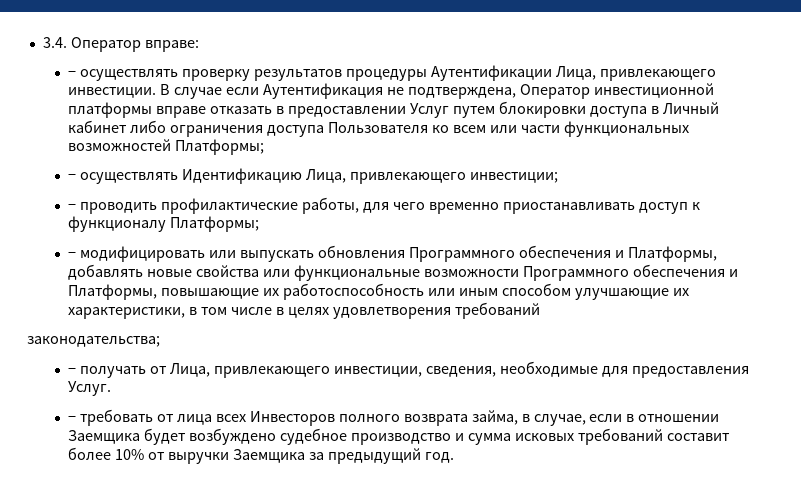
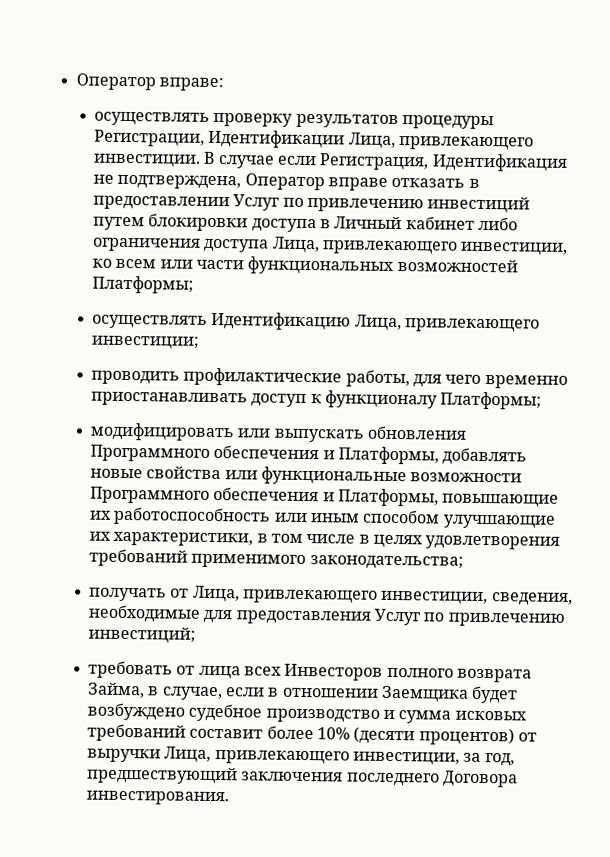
[42,37,67,48] 3.4. -> (75, 82) none
[68,71,77,77] − -> (224, 84) none
[430,65,552,81] Аутентификации -> [94,129,346,149] Регистрации, Идентификации
[263,83,384,99] Аутентификация -> [319,153,568,172] Регистрация, Идентификация
[593,83,714,98] [68,102,153,118] инвестиционной платформы -> (325, 182) none
(449, 110) none -> [282,196,531,214] по привлечению инвестиций
[328,122,429,133] Пользователя -> [271,236,569,256] Лица, привлекающего инвестиции,
[68,174,77,180] − -> (195, 284) none
[68,204,77,210] − -> (201, 342) none
[68,252,77,258] − -> (543, 400) none
(540, 310) // -> [191,553,307,569] применимого
[68,368,77,374] − -> (464, 562) none
[68,381,112,396] [68,416,77,422] Услуг. // − -> [373,608,565,627] [88,626,197,644] Услуг по привлечению инвестиций; //
[471,410,518,425] займа, -> [87,682,146,699] Займа,
[148,448,454,464] от выручки Заемщика за предыдущий год. -> [353,726,537,746] [87,746,515,767] [87,766,518,788] [86,790,230,806] (десяти процентов) от выручки Лица, привлекающего инвестиции, за год, предшествующий заключения последнего Договора инвестирования.

